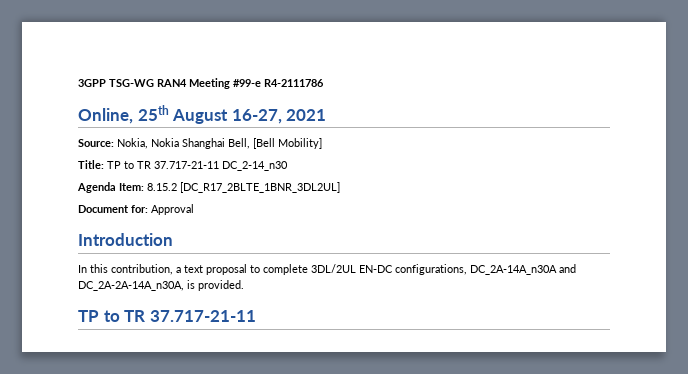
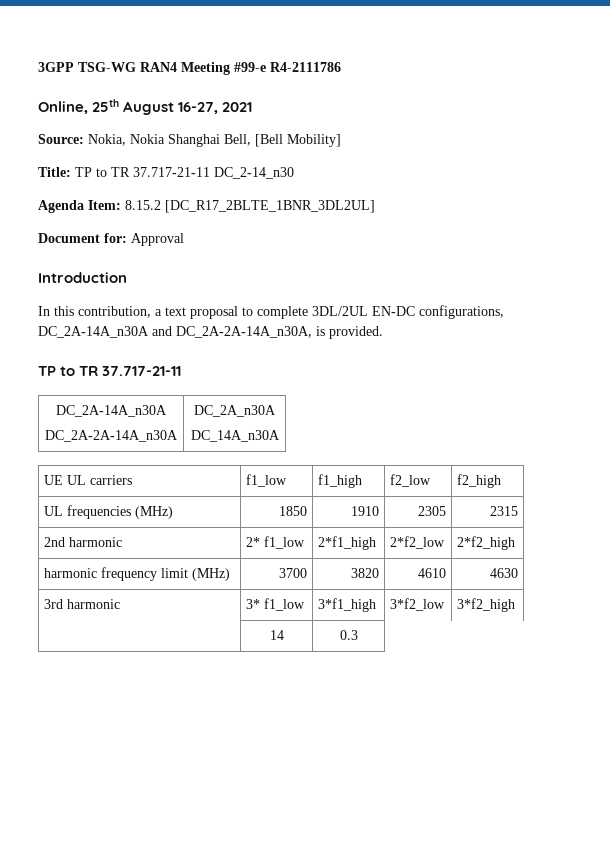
(256, 316) none -> [56,405,167,417] [45,430,178,442] [194,405,276,417] [190,430,280,442] [44,475,133,485] [246,474,288,487] [318,474,363,488] [390,474,432,487] [457,474,502,488] [44,505,174,519] [278,506,307,516] [350,506,379,516] [417,506,446,516] [489,506,518,516] [44,537,123,547] [246,536,306,549] [318,536,377,550] [390,536,446,549] [457,536,516,550] [44,567,231,581] [278,568,307,578] [350,568,379,578] [417,568,446,578] [489,568,518,578] [44,599,121,609] [246,598,306,611] [318,598,377,612] [390,598,446,611] [457,598,516,612] [269,630,284,640] [339,630,358,640] // DC_2A-14A_n30A // DC_2A-2A-14A_n30A | DC_2A_n30A // DC_14A_n30A // UE UL carriers | f1_low | f1_high | f2_low | f2_high // UL frequencies (MHz) | 1850 | 1910 | 2305 | 2315 // 2nd harmonic | 2* f1_low | 2*f1_high | 2*f2_low | 2*f2_high // harmonic frequency limit (MHz) | 3700 | 3820 | 4610 | 4630 // 3rd harmonic | 3* f1_low | 3*f1_high | 3*f2_low | 3*f2_high // | 14 | 0.3

